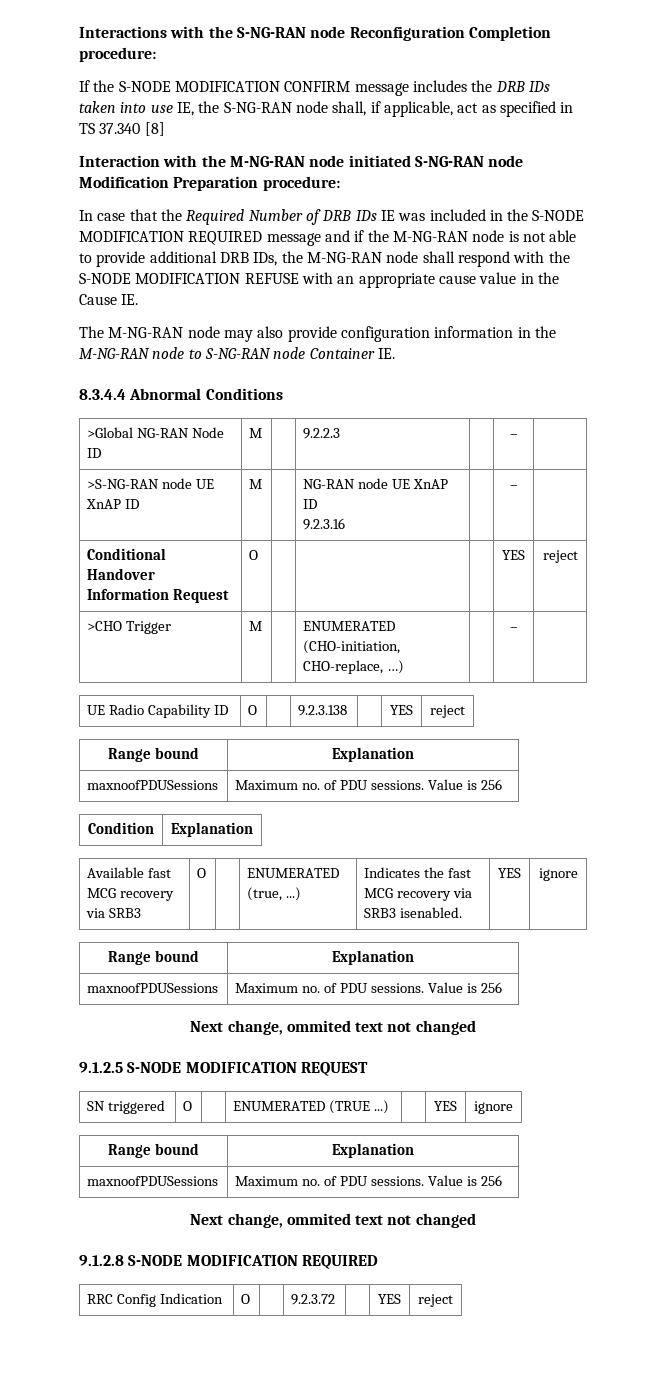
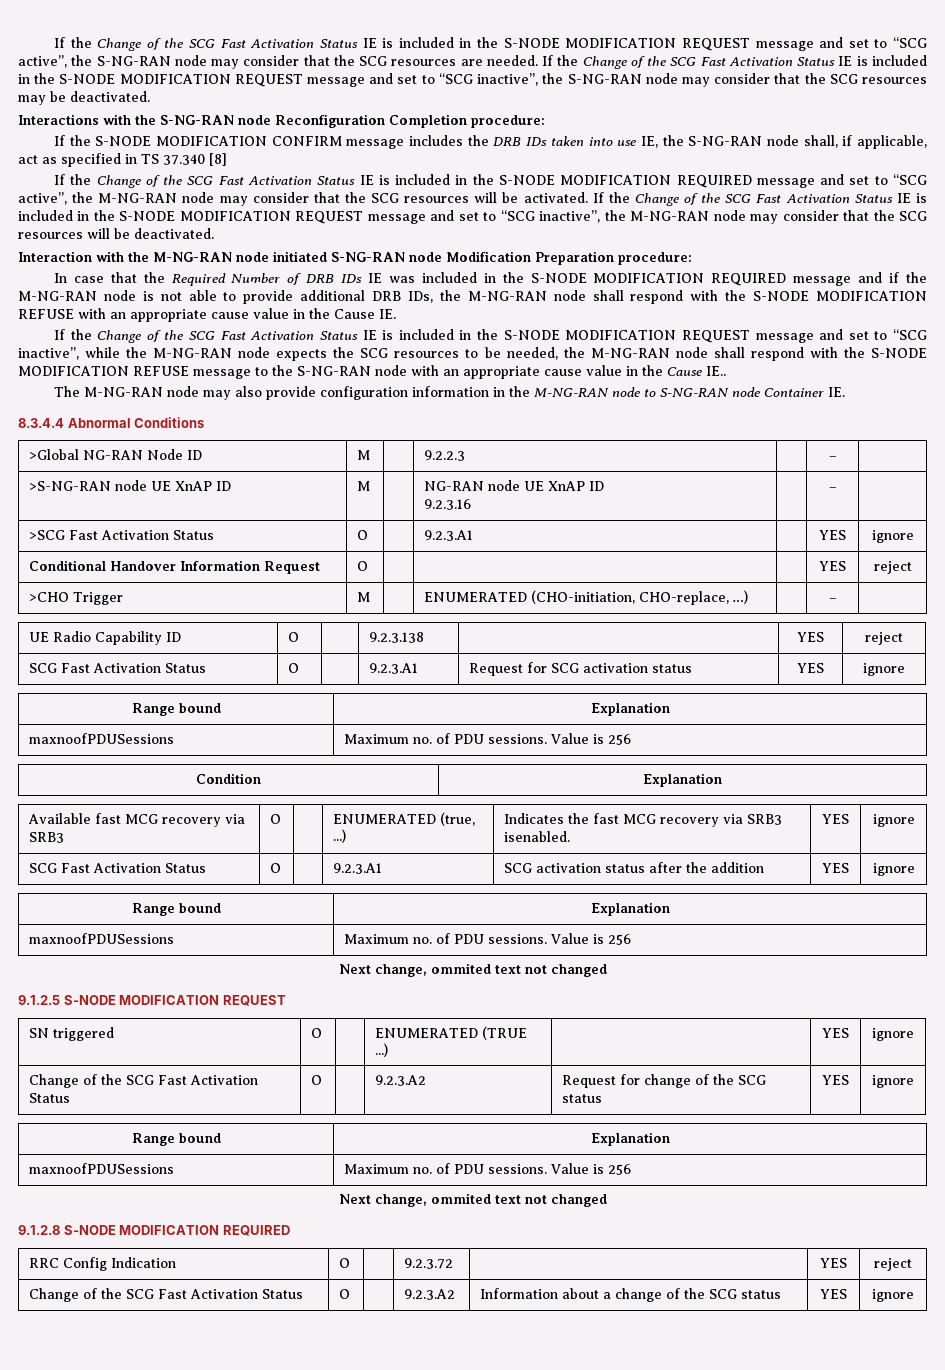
(79, 32) none -> [53,37,928,51] [18,55,927,69] [18,73,928,87] [18,91,150,105] If the Change of the SCG Fast Activation Status IE is included in the S-NODE MODIFICATION REQUEST message and set to “SCG active”, the S-NG-RAN node may consider that the SCG resources are needed. If the Change of the SCG Fast Activation Status IE is included in the S-NODE MODIFICATION REQUEST message and set to “SCG inactive”, the S-NG-RAN node may consider that the SCG resources may be deactivated. //
(165, 129) none -> [53,174,928,188] [18,192,928,206] [18,210,928,224] [18,228,214,239] // If the Change of the SCG Fast Activation Status IE is included in the S-NODE MODIFICATION REQUIRED message and set to “SCG active”, the M-NG-RAN node may consider that the SCG resources will be activated. If the Change of the SCG Fast Activation Status IE is included in the S-NODE MODIFICATION REQUEST message and set to “SCG inactive”, the M-NG-RAN node may consider that the SCG resources will be deactivated.
(139, 299) none -> [53,329,928,343] [18,347,927,361] [18,365,726,379] // If the Change of the SCG Fast Activation Status IE is included in the S-NODE MODIFICATION REQUEST message and set to “SCG inactive”, while the M-NG-RAN node expects the SCG resources to be needed, the M-NG-RAN node shall respond with the S-NODE MODIFICATION REFUSE message to the S-NG-RAN node with an appropriate cause value in the Cause IE..
(518, 487) none -> [29,530,215,540] [357,530,369,540] [424,530,474,541] [819,530,846,540] [871,530,914,543] // >SCG Fast Activation Status | O | | 9.2.3.A1 | | YES | ignore
(465, 711) none -> [29,663,207,673] [288,663,300,673] [369,663,419,674] [469,662,693,676] [797,663,824,673] [863,663,905,676] // SCG Fast Activation Status | O | | 9.2.3.A1 | Request for SCG activation status | YES | ignore
(578, 874) none -> [29,863,207,873] [270,863,282,873] [333,863,383,874] [504,862,765,873] [822,863,849,873] [872,863,915,876] // SCG Fast Activation Status | O | | 9.2.3.A1 | SCG activation status after the addition | YES | ignore
(513, 1107) none -> [29,1074,259,1088] [29,1093,71,1103] [311,1075,323,1085] [375,1075,427,1086] [562,1074,767,1088] [562,1094,603,1103] [822,1075,849,1085] [872,1075,914,1088] // Change of the SCG Fast Activation Status | O | | 9.2.3.A2 | Request for change of the SCG status | YES | ignore
(453, 1300) none -> [29,1288,304,1302] [339,1289,351,1299] [404,1289,456,1300] [480,1288,782,1302] [820,1289,847,1299] [872,1289,914,1302] // Change of the SCG Fast Activation Status | O | | 9.2.3.A2 | Information about a change of the SCG status | YES | ignore

